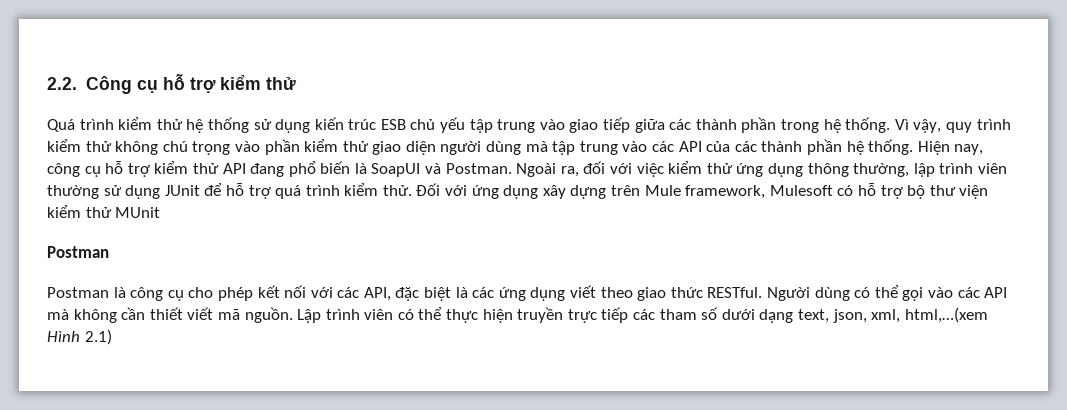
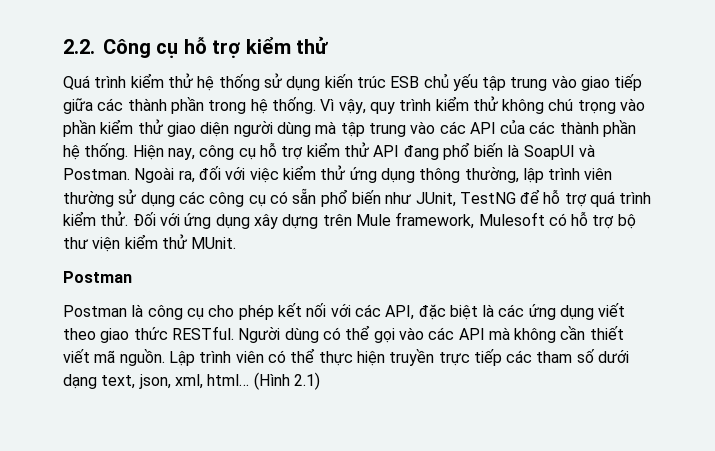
[164,185,200,196] JUnit -> [178,188,516,207] các công cụ có sẵn phổ biến như JUnit, TestNG
[115,207,161,218] MUnit -> [191,237,237,249] MUnit.
[904,307,988,323] [47,331,80,342] html,…(xem Hình -> [207,372,290,390] html… (Hình

